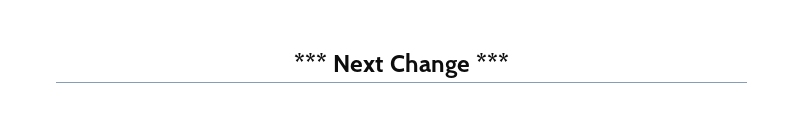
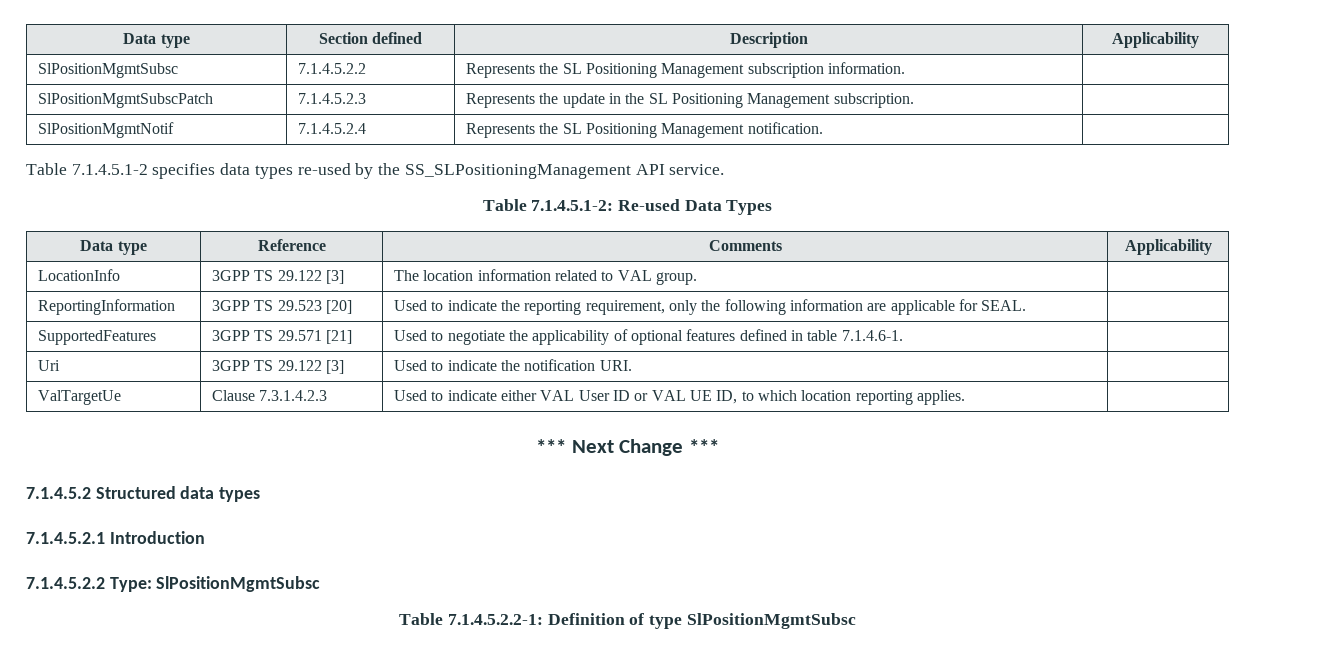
[293,53,510,78] *** Next Change *** -> [123,33,190,48] [318,32,423,44] [729,32,808,48] [1112,32,1199,48] [38,63,179,78] [298,63,367,74] [466,62,905,78] [38,93,214,108] [298,93,367,104] [466,93,914,108] [38,122,175,138] [298,123,367,134] [466,122,823,138] [26,163,725,179] [482,199,773,215] [80,240,147,255] [257,239,326,251] [708,240,782,251] [1124,239,1212,255] [38,269,121,281] [212,270,344,284] [394,269,697,285] [38,299,176,315] [212,300,352,314] [394,299,1027,315] [38,330,157,345] [212,330,352,344] [394,329,903,345] [38,360,61,371] [212,360,344,374] [394,359,632,371] [38,390,122,405] [212,390,328,401] [394,390,965,405] [536,439,719,456] [26,486,261,502] [26,531,205,544] [26,576,321,592] [399,613,856,629] Data type | Section defined | Description | Applicability // SlPositionMgmtSubsc | 7.1.4.5.2.2 | Represents the SL Positioning Management subscription information. | // SlPositionMgmtSubscPatch | 7.1.4.5.2.3 | Represents the update in the SL Positioning Management subscription. | // SlPositionMgmtNotif | 7.1.4.5.2.4 | Represents the SL Positioning Management notification. | // Table 7.1.4.5.1-2 specifies data types re-used by the SS_SLPositioningManagement API service. // Table 7.1.4.5.1-2: Re-used Data Types // Data type | Reference | Comments | Applicability // LocationInfo | 3GPP TS 29.122 [3] | The location information related to VAL group. | // ReportingInformation | 3GPP TS 29.523 [20] | Used to indicate the reporting requirement, only the following information are applicable for SEAL. | // SupportedFeatures | 3GPP TS 29.571 [21] | Used to negotiate the applicability of optional features defined in table 7.1.4.6-1. | // Uri | 3GPP TS 29.122 [3] | Used to indicate the notification URI. | // ValTargetUe | Clause 7.3.1.4.2.3 | Used to indicate either VAL User ID or VAL UE ID, to which location reporting applies. | // *** Next Change *** // 7.1.4.5.2 Structured data types // 7.1.4.5.2.1 Introduction // 7.1.4.5.2.2 Type: SlPositionMgmtSubsc // Table 7.1.4.5.2.2-1: Definition of type SlPositionMgmtSubsc

